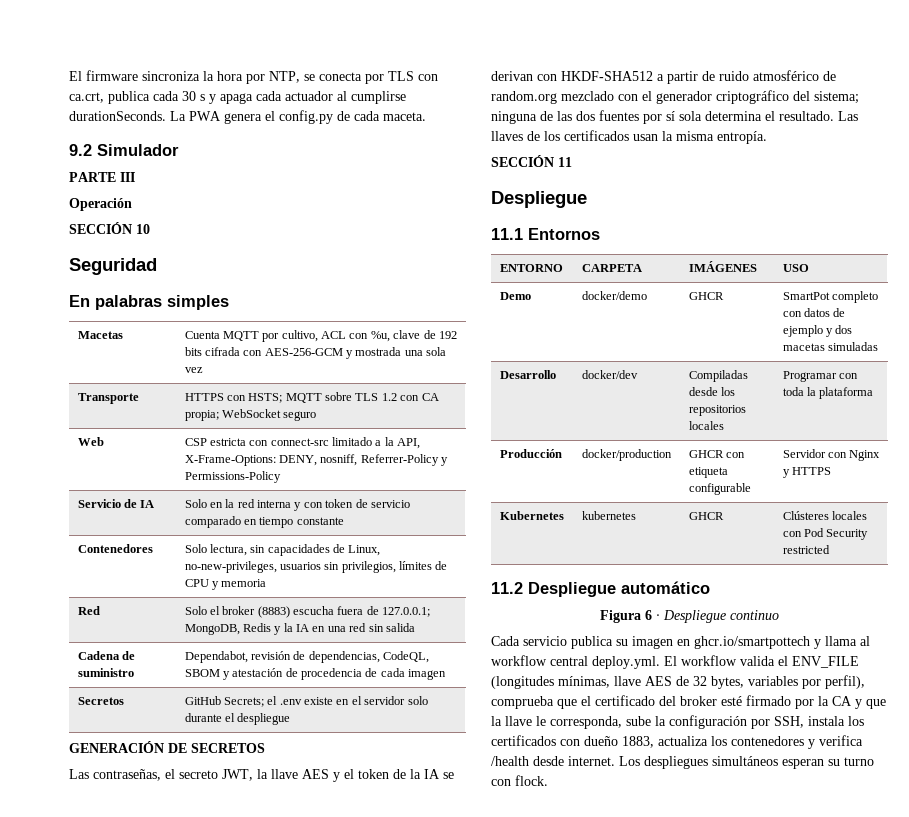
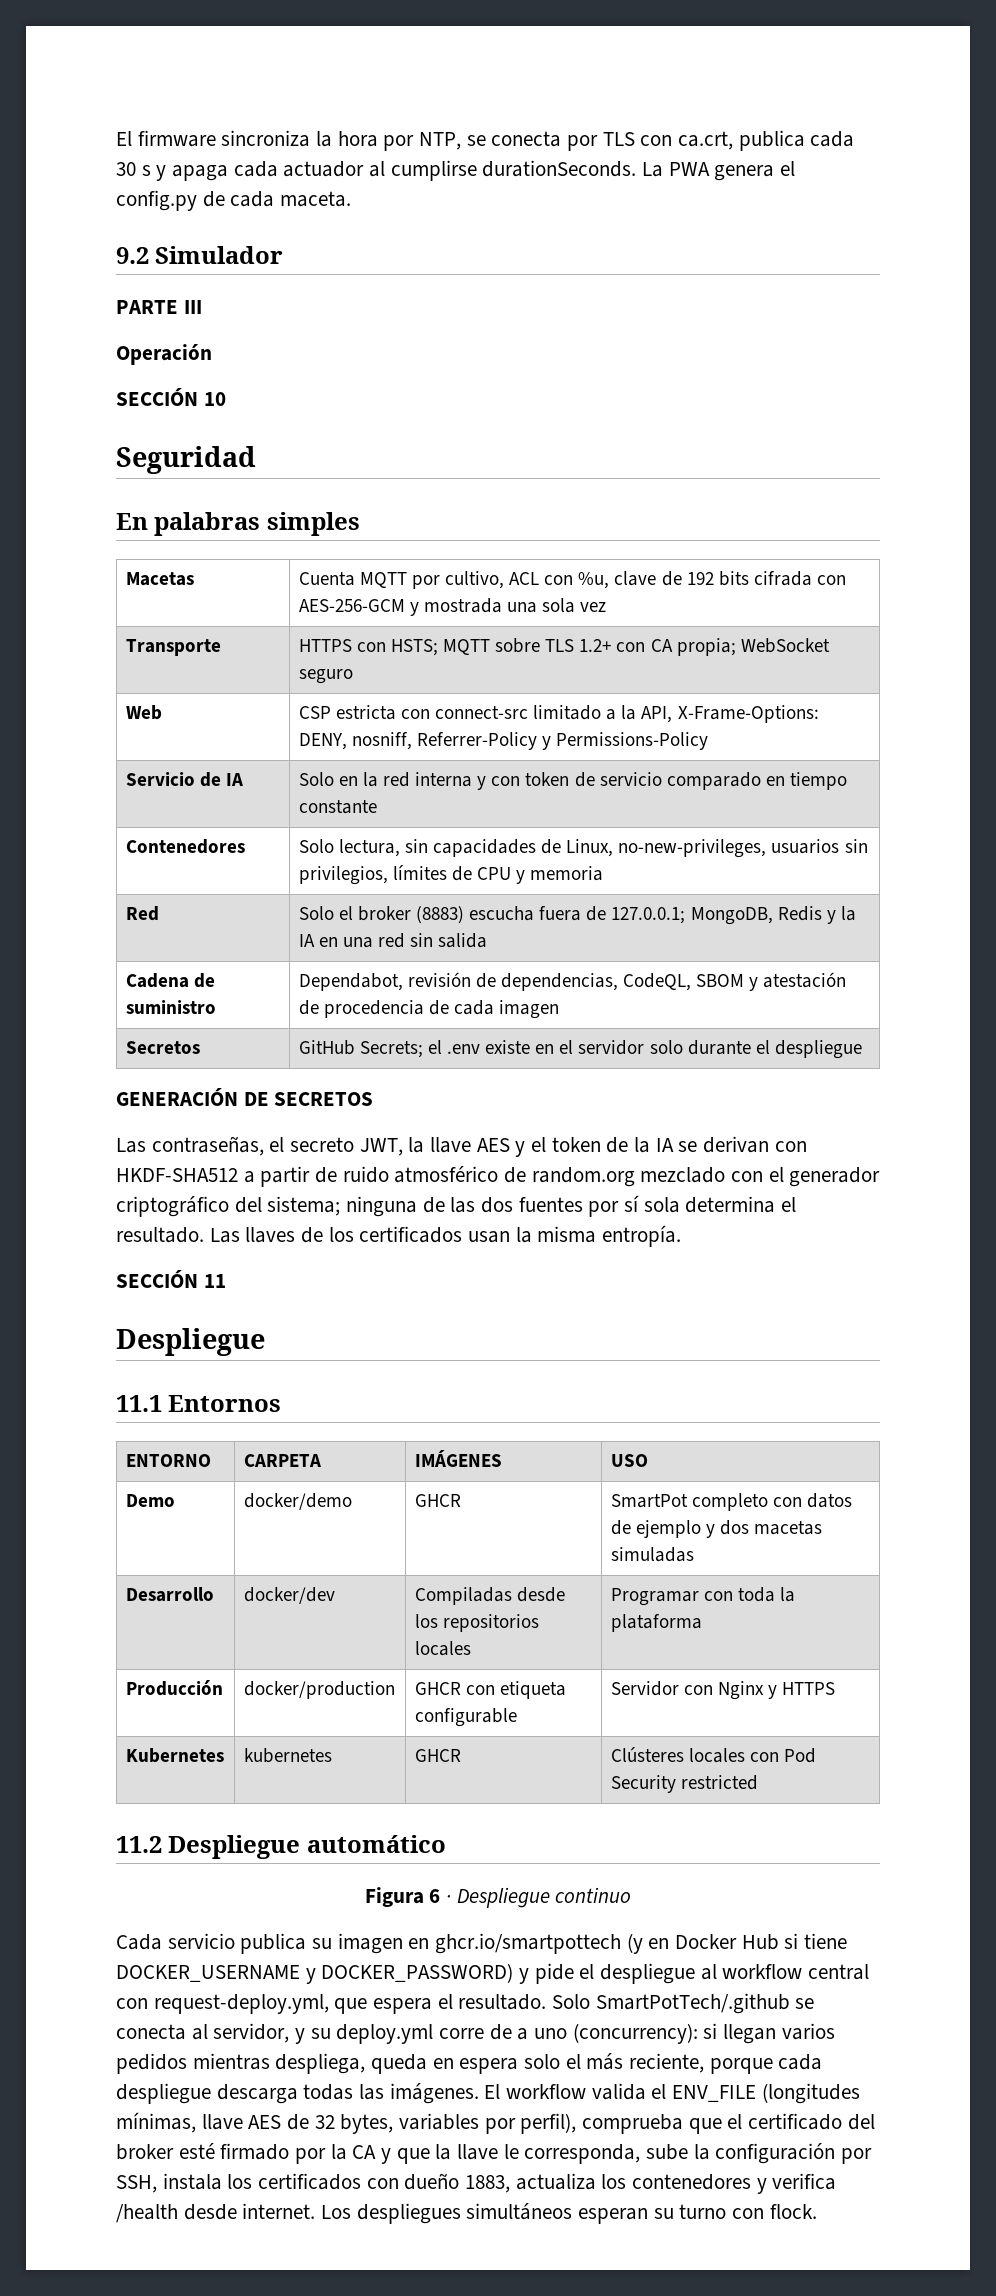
[381,393,397,401] 1.2 -> [579,639,612,652] 1.2+
[814,636,870,649] [491,655,660,669] y llama al workflow central deploy.yml. -> [626,1933,848,1954] [116,1963,870,1984] [116,1993,815,2014] [116,2023,835,2044] [116,2053,823,2074] [116,2083,479,2104] (y en Docker Hub si tiene DOCKER_USERNAME y DOCKER_PASSWORD) y pide el despliegue al workflow central con request-deploy.yml, que espera el resultado. Solo SmartPotTech/.github se conecta al servidor, y su deploy.yml corre de a uno (concurrency): si llegan varios pedidos mientras despliega, queda en espera solo el más reciente, porque cada despliegue descarga todas las imágenes.

